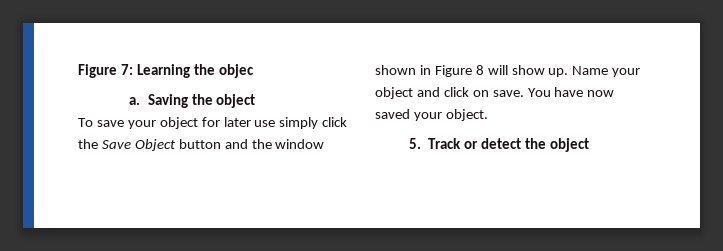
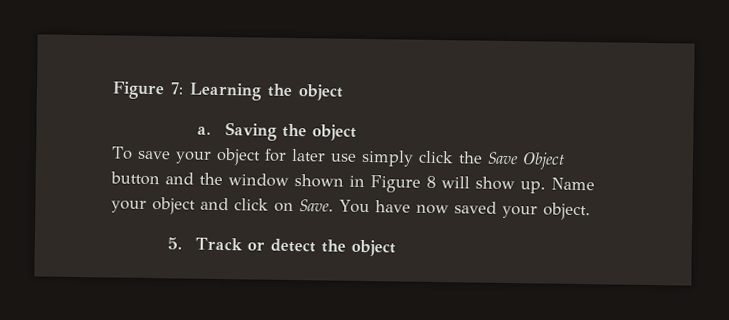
[218,64,254,78] objec -> [298,84,344,101] object
[492,90,524,97] save. -> [299,199,334,212] Save.

